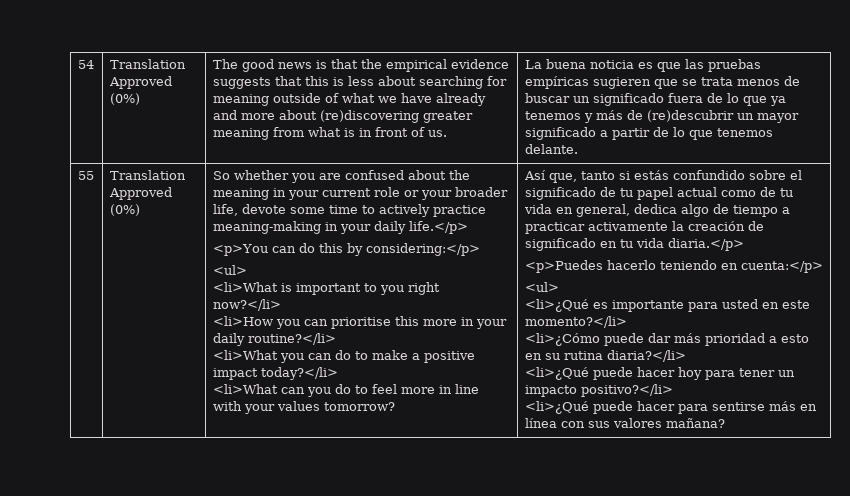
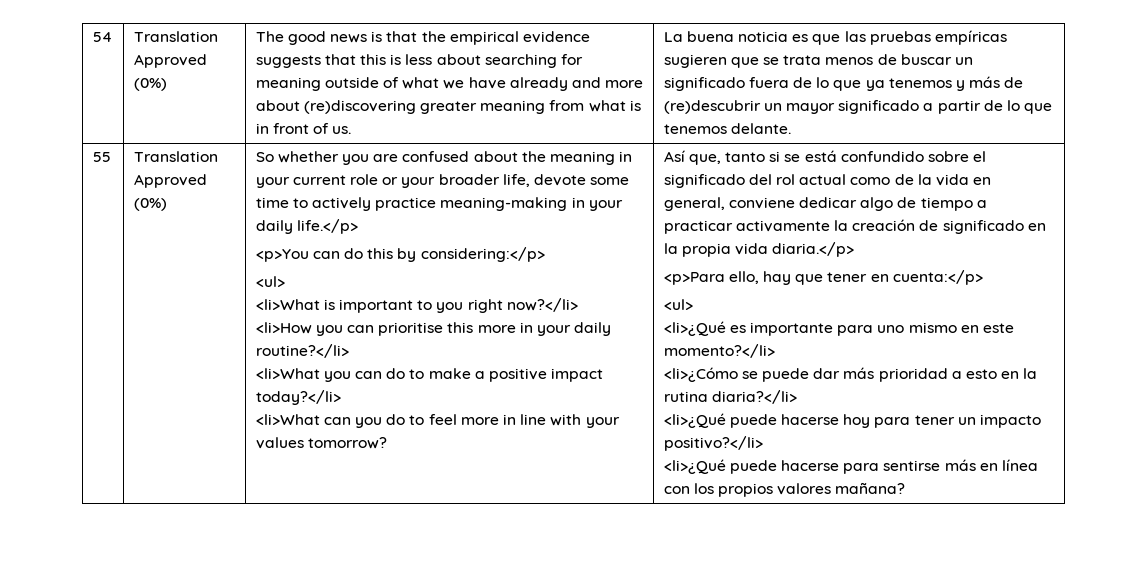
[633,170,669,180] estás -> [784,150,837,162] se está
[599,187,673,200] de tu papel -> [748,174,796,185] del rol
[779,188,793,197] tu -> [917,174,932,185] la
[633,204,677,214] dedica -> [728,197,858,209] conviene dedicar
[619,239,633,248] tu -> [663,243,731,257] la propia
[524,260,717,273] <p>Puedes hacerlo teniendo -> [663,271,868,285] <p>Para ello, hay que tener
[721,299,758,309] usted -> [877,322,957,333] uno mismo
(600, 339) none -> [741,371,758,379] se
[544,353,560,360] su -> [1023,368,1038,379] la
[636,367,675,377] hacer -> [781,414,840,425] hacerse
[636,401,675,411] hacer -> [781,460,840,471] hacerse
[587,421,610,428] sus -> [693,483,774,497] los propios

